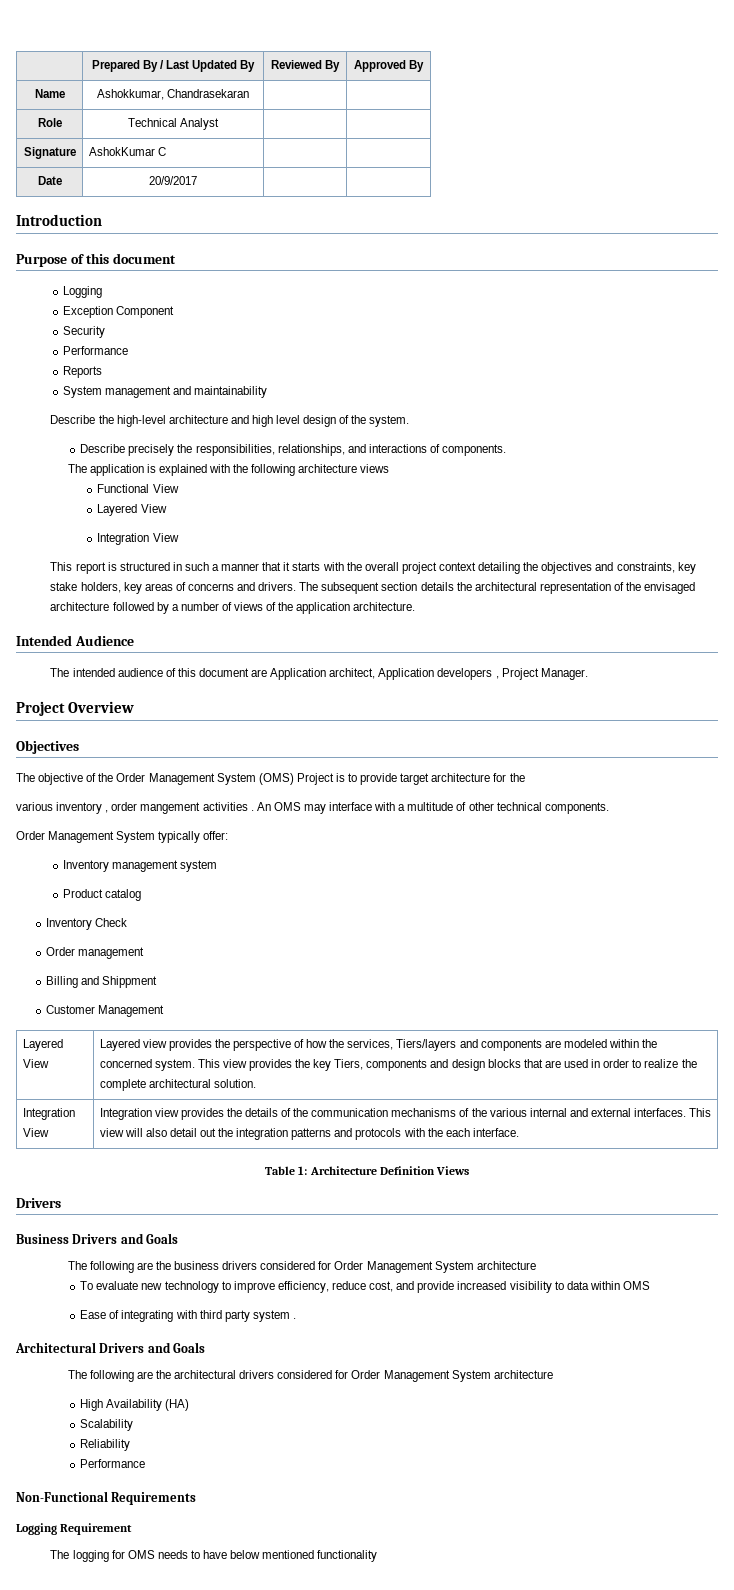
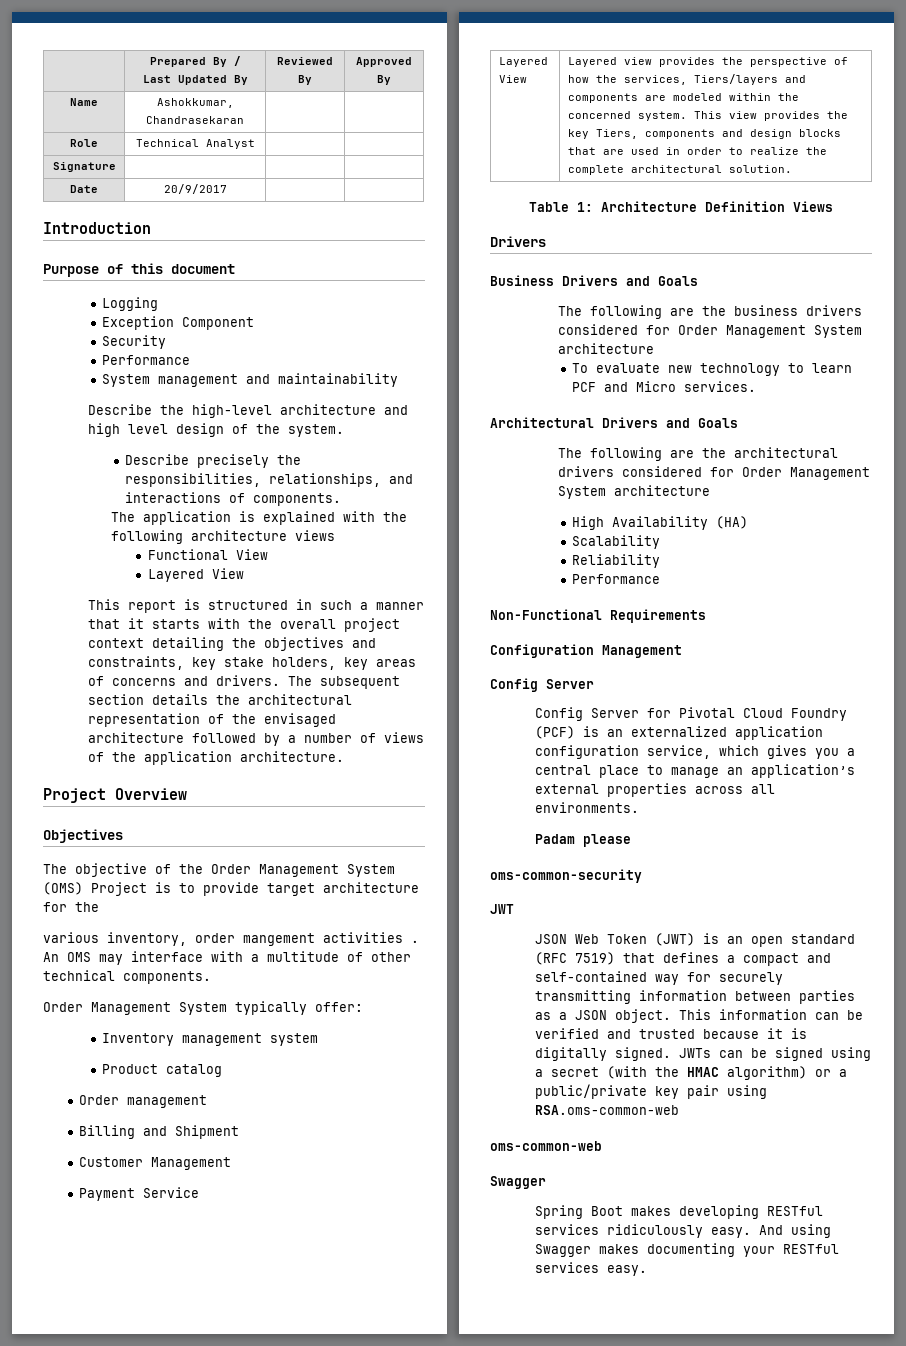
[88,147,166,156] AshokKumar C -> (116, 167) none
[63,366,103,378] // Reports -> (191, 360) none
[97,533,179,545] // Integration View -> (244, 573) none
[16,635,134,646] [50,668,588,680] // Intended Audience // The intended audience of this document are Application architect, Application developers , Project Manager. -> (345, 756) none
[56,802,109,814] inventory , -> [107,932,187,946] inventory,
[45,918,127,930] // Inventory Check -> (223, 1070) none
[102,976,158,988] Shippment -> [175,1125,240,1139] Shipment
(164, 1011) none -> [79,1187,200,1201] // Payment Service
[22,1108,75,1120] [22,1128,49,1137] [99,1108,712,1120] [99,1128,519,1140] // Integration View | Integration view provides the details of the communication mechanisms of the various internal and external interfaces. This view will also detail out the integration patterns and protocols with the each interface. -> (792, 169) none
[233,1281,650,1293] [80,1310,297,1322] improve efficiency, reduce cost, and provide increased visibility to data within OMS // Ease of integrating with third party system . -> [811,363,852,373] [571,381,756,392] learn PCF and Micro services.
[16,1523,133,1535] [50,1550,378,1562] Logging Requirement // The logging for OMS needs to have below mentioned functionality -> [490,644,682,658] [490,678,594,692] [535,707,848,721] [535,726,824,740] [535,745,856,759] [535,764,856,778] [535,783,776,797] [535,802,640,813] [535,834,632,847] [490,869,642,883] [490,904,514,914] [535,933,856,947] [535,952,832,966] [535,971,784,985] [535,990,856,1004] [535,1009,864,1023] [535,1028,808,1039] [535,1047,872,1061] [535,1066,848,1080] [535,1084,768,1099] [535,1105,680,1115] [490,1141,602,1151] [490,1176,546,1189] [535,1205,824,1219] [535,1224,832,1238] [535,1243,840,1257] [535,1262,648,1276] Configuration Management // Config Server // Config Server for Pivotal Cloud Foundry (PCF) is an externalized application configuration service, which gives you a central place to manage an application’s external properties across all environments. // Padam please // oms-common-security // JWT // JSON Web Token (JWT) is an open standard (RFC 7519) that defines a compact and self-contained way for securely transmitting information between parties as a JSON object. This information can be verified and trusted because it is digitally signed. JWTs can be signed using a secret (with the HMAC algorithm) or a public/private key pair using RSA.oms-common-web // oms-common-web // Swagger // Spring Boot makes developing RESTful services ridiculously easy. And using Swagger makes documenting your RESTful services easy.

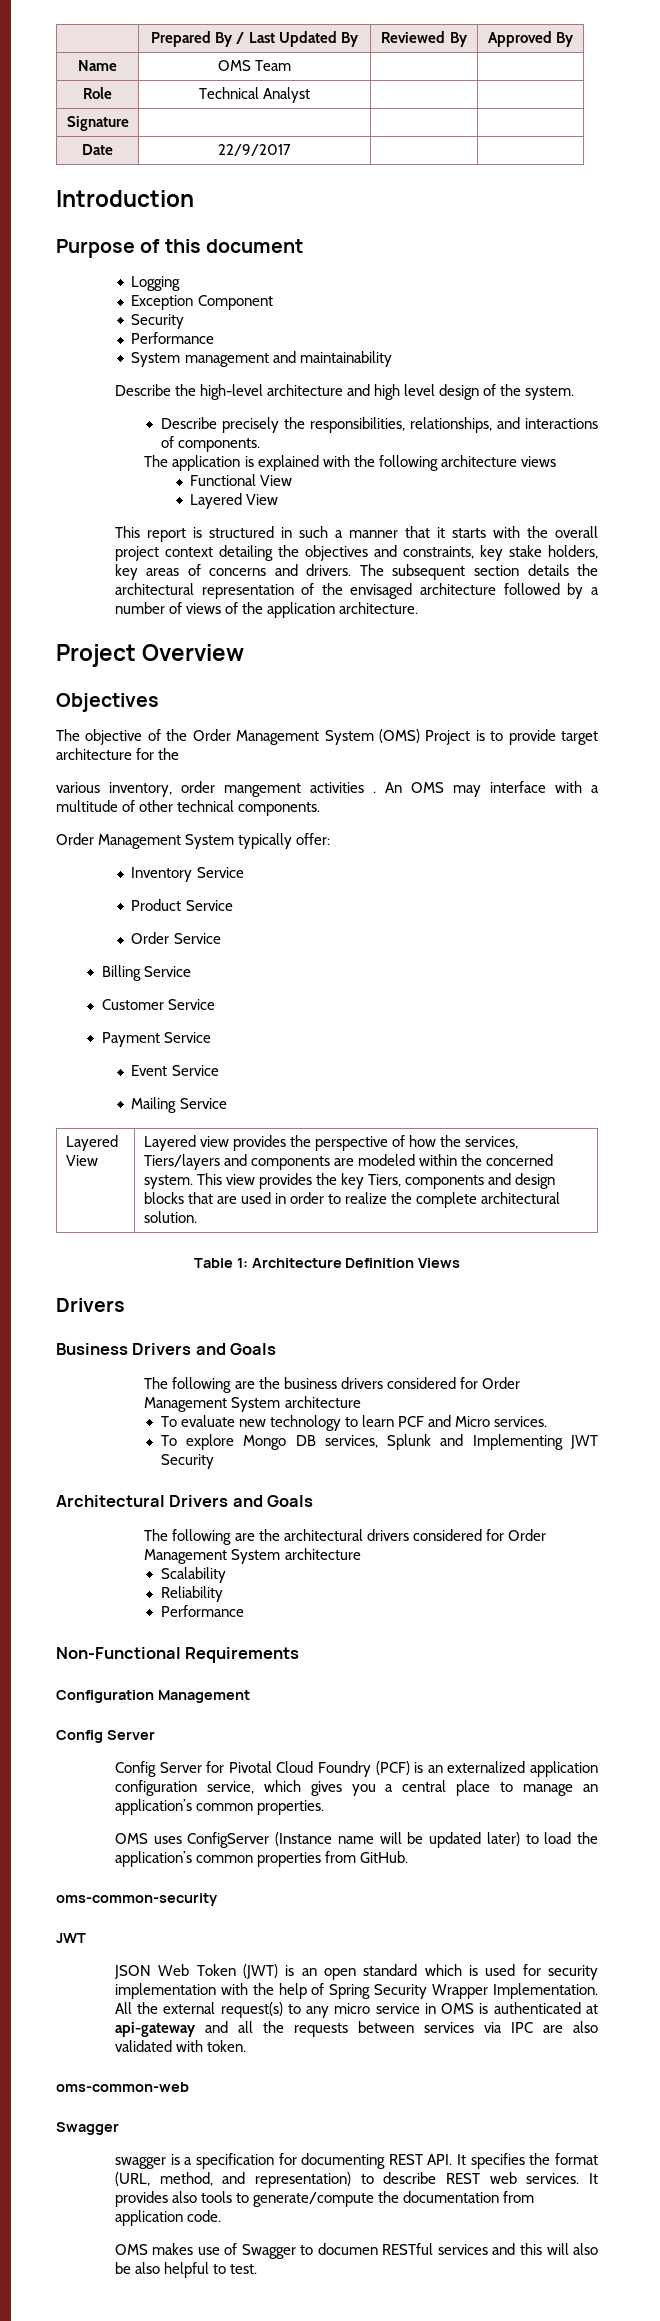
[156,98,234,108] [146,116,244,124] Ashokkumar, Chandrasekaran -> [217,60,292,71] OMS Team
[163,184,227,194] 20/9/2017 -> [218,144,291,156] 22/9/2017
[182,1033,319,1046] management system -> [196,867,244,878] Service
[166,1064,223,1077] [79,1095,208,1108] catalog // Order management -> [185,900,233,911] [131,932,221,944] Service // Order Service
[143,1125,240,1139] and Shipment -> [144,966,192,977] Service
[151,1157,232,1170] Management -> [168,999,216,1010] Service
(200, 1192) none -> [131,1065,219,1076] [131,1097,227,1113] // Event Service // Mailing Service
(756, 386) none -> [160,1434,598,1450] [160,1454,214,1469] // To explore Mongo DB services, Splunk and Implementing JWT Security
[571,516,748,530] // High Availability (HA) -> (361, 1554) none
[535,783,776,797] [535,802,640,813] [535,834,632,847] external properties across all environments. // Padam please -> [195,1800,325,1815] [114,1832,599,1848] [114,1851,409,1867] common properties. // OMS uses ConfigServer (Instance name will be updated later) to load the application’s common properties from GitHub.
[535,952,832,966] [535,971,784,985] [535,990,856,1004] [535,1009,864,1023] [535,1028,808,1039] [535,1047,872,1061] [535,1066,848,1080] [535,1084,768,1099] [535,1105,680,1115] [490,1141,602,1151] [490,1176,546,1189] [535,1205,824,1219] [535,1224,832,1238] [535,1243,840,1257] [535,1262,648,1276] (RFC 7519) that defines a compact and self-contained way for securely transmitting information between parties as a JSON object. This information can be verified and trusted because it is digitally signed. JWTs can be signed using a secret (with the HMAC algorithm) or a public/private key pair using RSA.oms-common-web // oms-common-web // Swagger // Spring Boot makes developing RESTful services ridiculously easy. And using Swagger makes documenting your RESTful services easy. -> [424,1964,598,1980] [114,1983,598,1999] [114,2002,599,2018] [114,2021,598,2037] [114,2040,247,2052] [56,2082,189,2092] [56,2122,119,2135] [114,2153,598,2169] [114,2172,599,2188] [114,2191,535,2207] [114,2210,222,2226] [114,2243,599,2259] [114,2262,258,2278] which is used for security implementation with the help of Spring Security Wrapper Implementation. All the external request(s) to any micro service in OMS is authenticated at api-gateway and all the requests between services via IPC are also validated with token. // oms-common-web // Swagger // swagger is a specification for documenting REST API. It specifies the format (URL, method, and representation) to describe REST web services. It provides also tools to generate/compute the documentation from application code. // OMS makes use of Swagger to documen RESTful services and this will also be also helpful to test.

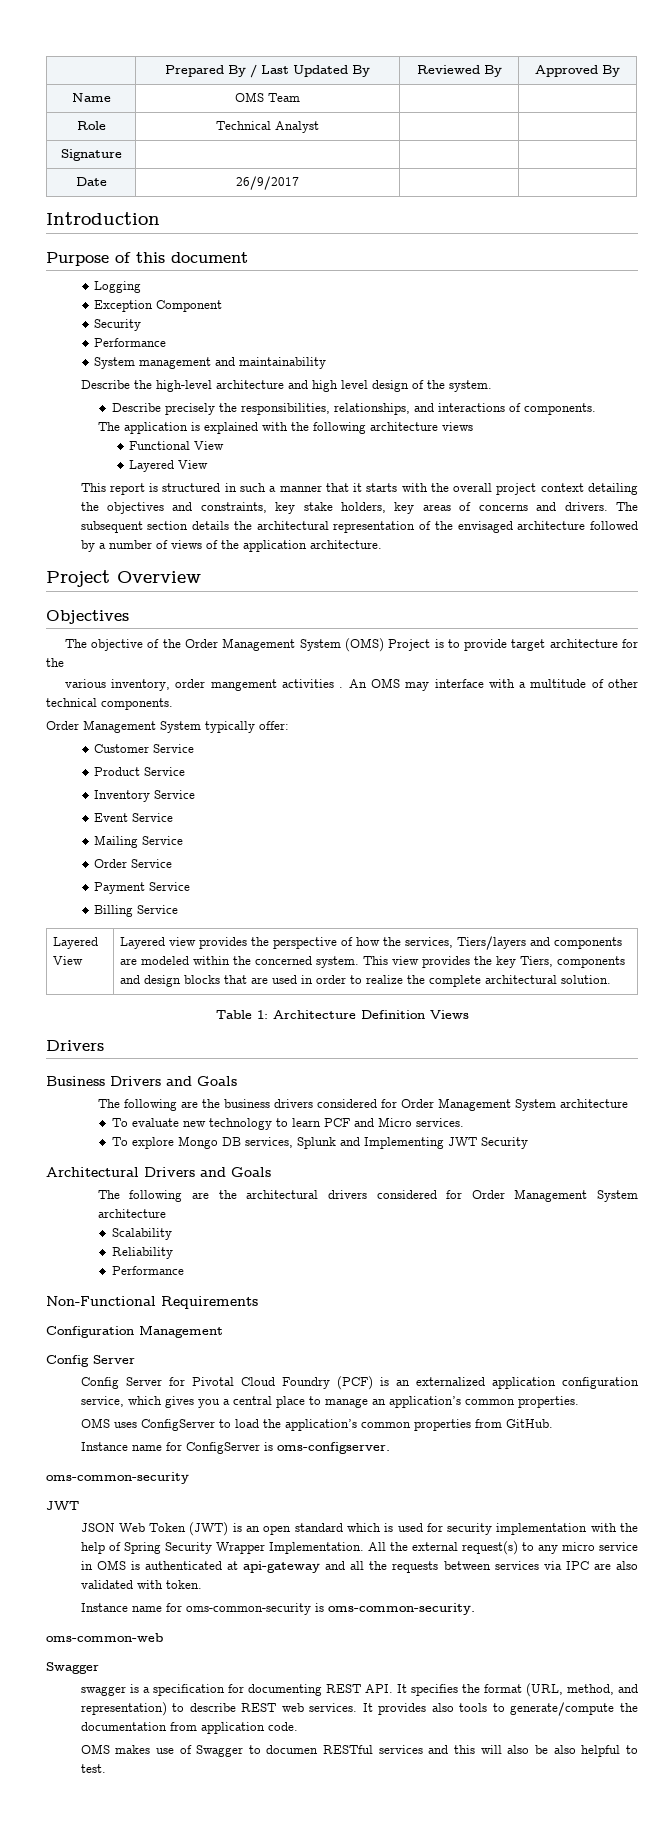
[218,144,291,156] 22/9/2017 -> [236,176,299,190] 26/9/2017
[131,867,193,882] Inventory -> [94,744,150,753] Customer
[131,932,221,944] [101,965,192,981] [101,999,216,1010] [101,1032,160,1047] Order Service // Billing Service // Customer Service // Payment -> [94,790,151,802] Inventory
(227, 1103) none -> [94,859,173,868] [94,882,191,894] [94,905,179,917] // Order Service // Payment Service // Billing Service
[275,1832,520,1848] (Instance name will be updated later) -> (215, 1425) none
(409, 1857) none -> [80,1442,390,1454] // Instance name for ConfigServer is oms-configserver.
(247, 2046) none -> [80,1603,475,1615] // Instance name for oms-common-security is oms-common-security.

